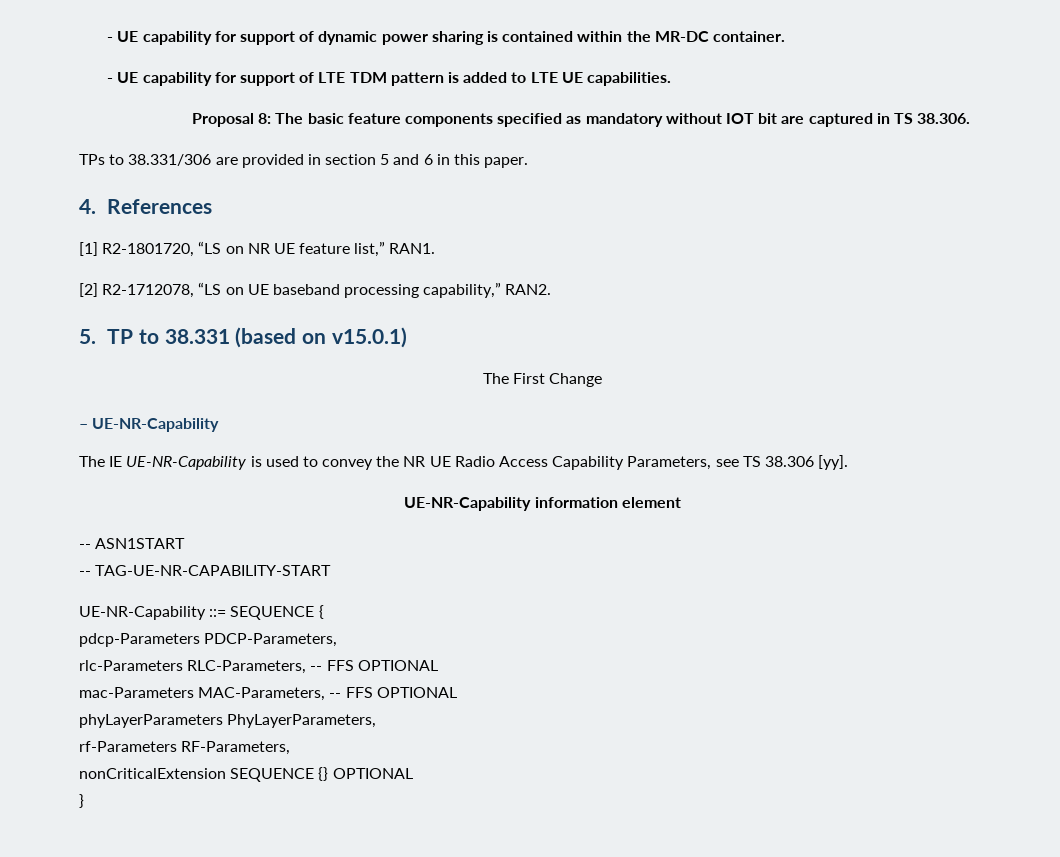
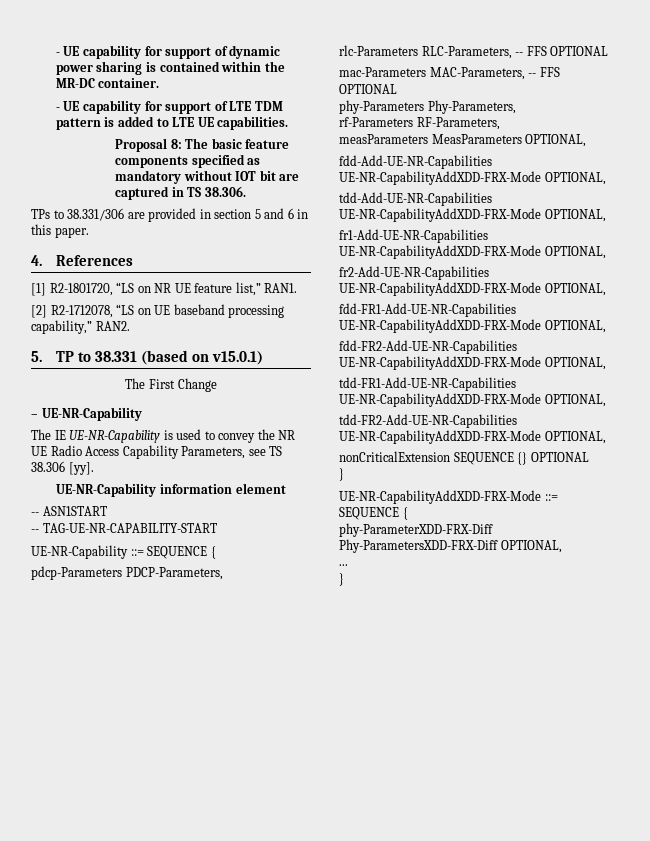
[79,714,377,728] phyLayerParameters PhyLayerParameters, -> [339,100,516,114] phy-Parameters Phy-Parameters,
(291, 748) none -> [339,134,587,147] [339,155,492,169] [339,171,606,185] [339,192,492,206] [339,208,606,222] [339,229,488,243] [339,245,606,259] [339,266,489,280] [339,282,606,296] [339,303,516,317] [339,319,606,333] [339,340,517,354] [339,356,606,370] [339,377,516,391] [339,393,606,407] [339,414,517,428] [339,430,606,444] // measParameters MeasParameters OPTIONAL, // fdd-Add-UE-NR-Capabilities UE-NR-CapabilityAddXDD-FRX-Mode OPTIONAL, // tdd-Add-UE-NR-Capabilities UE-NR-CapabilityAddXDD-FRX-Mode OPTIONAL, // fr1-Add-UE-NR-Capabilities UE-NR-CapabilityAddXDD-FRX-Mode OPTIONAL, // fr2-Add-UE-NR-Capabilities UE-NR-CapabilityAddXDD-FRX-Mode OPTIONAL, // fdd-FR1-Add-UE-NR-Capabilities UE-NR-CapabilityAddXDD-FRX-Mode OPTIONAL, // fdd-FR2-Add-UE-NR-Capabilities UE-NR-CapabilityAddXDD-FRX-Mode OPTIONAL, // tdd-FR1-Add-UE-NR-Capabilities UE-NR-CapabilityAddXDD-FRX-Mode OPTIONAL, // tdd-FR2-Add-UE-NR-Capabilities UE-NR-CapabilityAddXDD-FRX-Mode OPTIONAL,
(84, 801) none -> [339,490,558,504] [339,507,408,520] [339,523,493,537] [339,539,562,553] [339,564,348,566] [339,573,344,586] // UE-NR-CapabilityAddXDD-FRX-Mode ::= SEQUENCE { // phy-ParameterXDD-FRX-Diff Phy-ParametersXDD-FRX-Diff OPTIONAL, // ... // }

